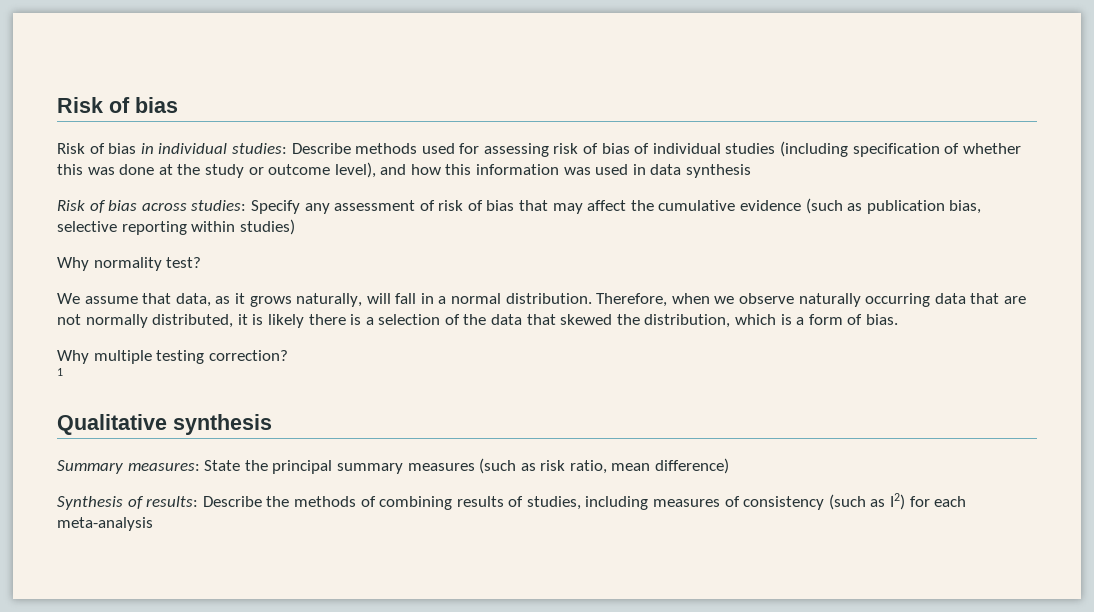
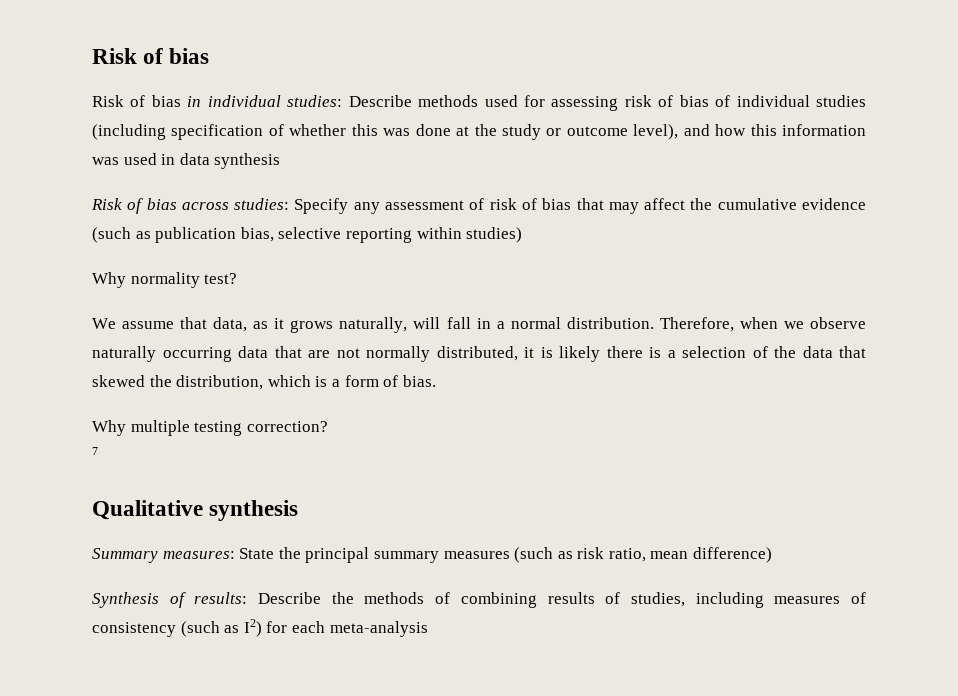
[57,368,63,376] 1 -> [92,447,98,455] 7

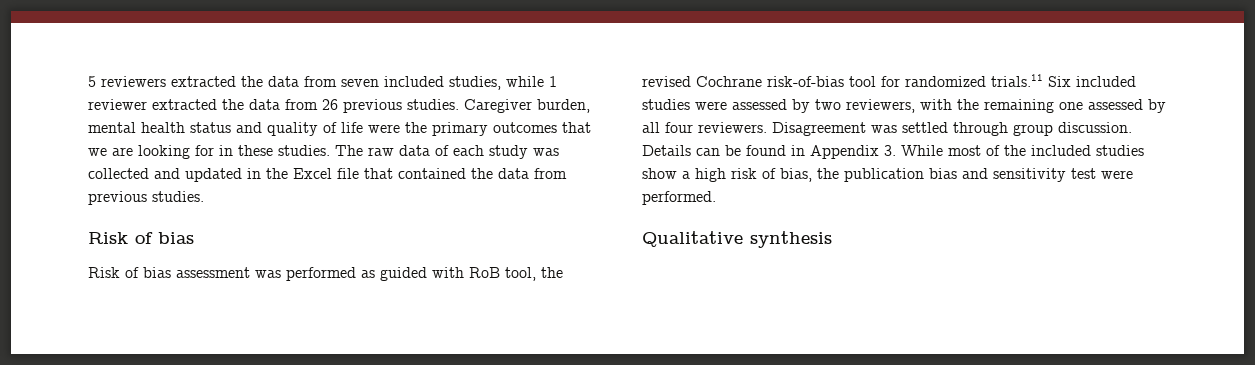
(92, 56) none -> [88,76,557,90] [88,99,590,113] [88,122,591,136] [88,145,559,159] [88,168,567,182] [88,191,204,205] 5 reviewers extracted the data from seven included studies, while 1 reviewer extracted the data from 26 previous studies. Caregiver burden, mental health status and quality of life were the primary outcomes that we are looking for in these studies. The raw data of each study was collected and updated in the Excel file that contained the data from previous studies. //
[187,95,866,111] [92,124,866,140] [92,153,281,169] [91,198,866,214] [92,227,523,243] [92,272,238,288] [92,317,866,333] [92,346,866,362] [92,375,436,390] [92,420,328,436] [92,447,98,455] [92,500,299,521] [92,547,773,563] [92,592,867,608] [92,619,428,637] in individual studies: Describe methods used for assessing risk of bias of individual studies (including specification of whether this was done at the study or outcome level), and how this information was used in data synthesis // Risk of bias across studies: Specify any assessment of risk of bias that may affect the cumulative evidence (such as publication bias, selective reporting within studies) // Why normality test? // We assume that data, as it grows naturally, will fall in a normal distribution. Therefore, when we observe naturally occurring data that are not normally distributed, it is likely there is a selection of the data that skewed the distribution, which is a form of bias. // Why multiple testing correction? // 7 // Qualitative synthesis // Summary measures: State the principal summary measures (such as risk ratio, mean difference) // Synthesis of results: Describe the methods of combining results of studies, including measures of consistency (such as I2) for each meta-analysis -> [176,267,563,281] [642,74,1136,87] [642,99,1166,113] [642,122,1132,136] [642,145,1144,159] [642,168,1133,182] [642,191,716,205] [642,231,832,248] assessment was performed as guided with RoB tool, the revised Cochrane risk-of-bias tool for randomized trials.11 Six included studies were assessed by two reviewers, with the remaining one assessed by all four reviewers. Disagreement was settled through group discussion. Details can be found in Appendix 3. While most of the included studies show a high risk of bias, the publication bias and sensitivity test were performed. // Qualitative synthesis

